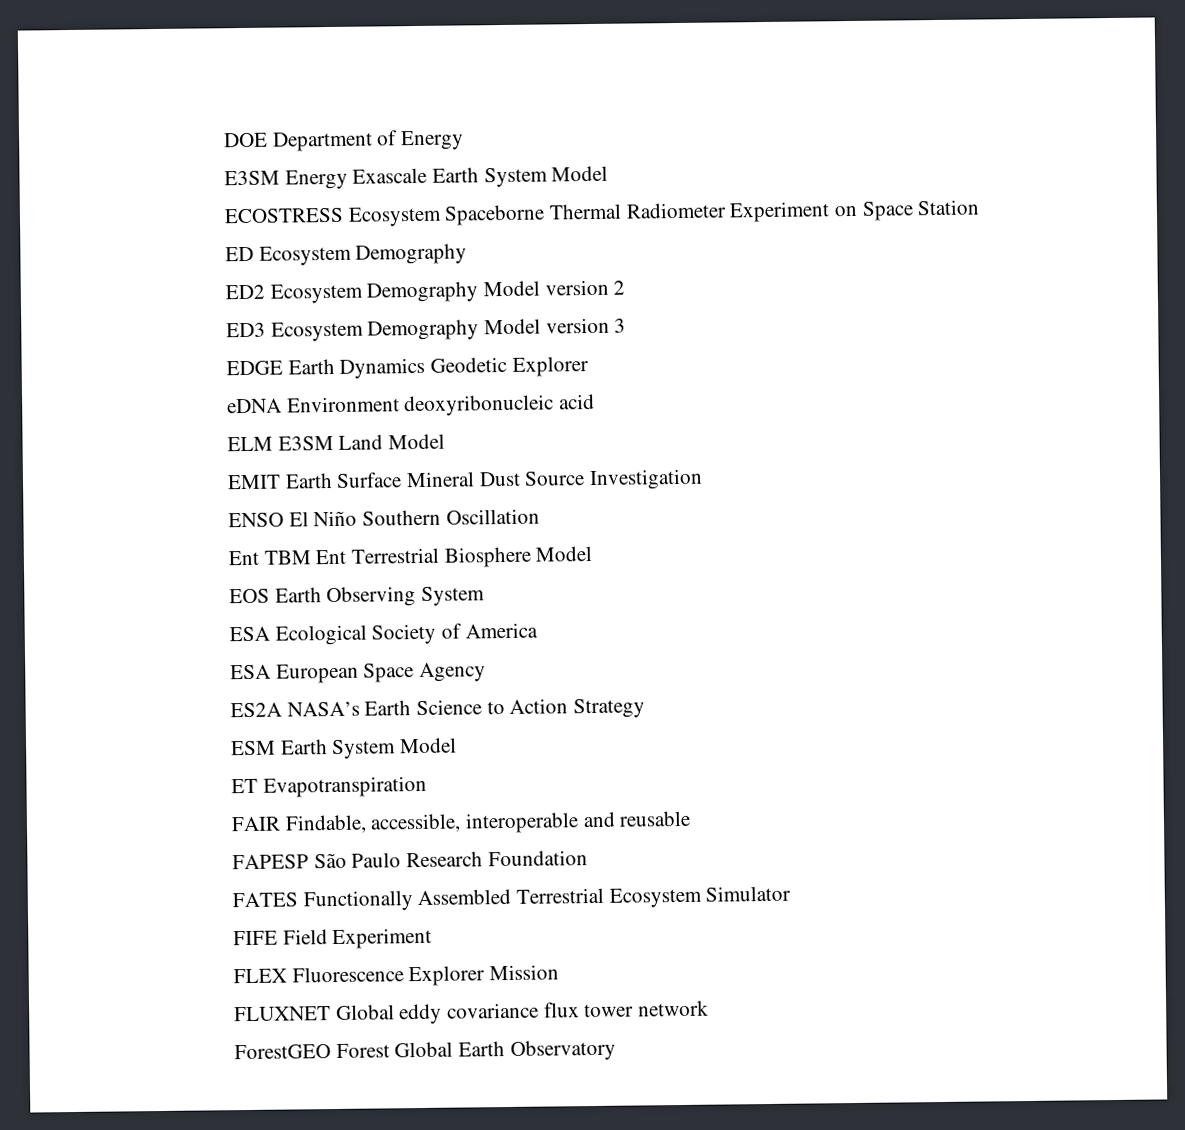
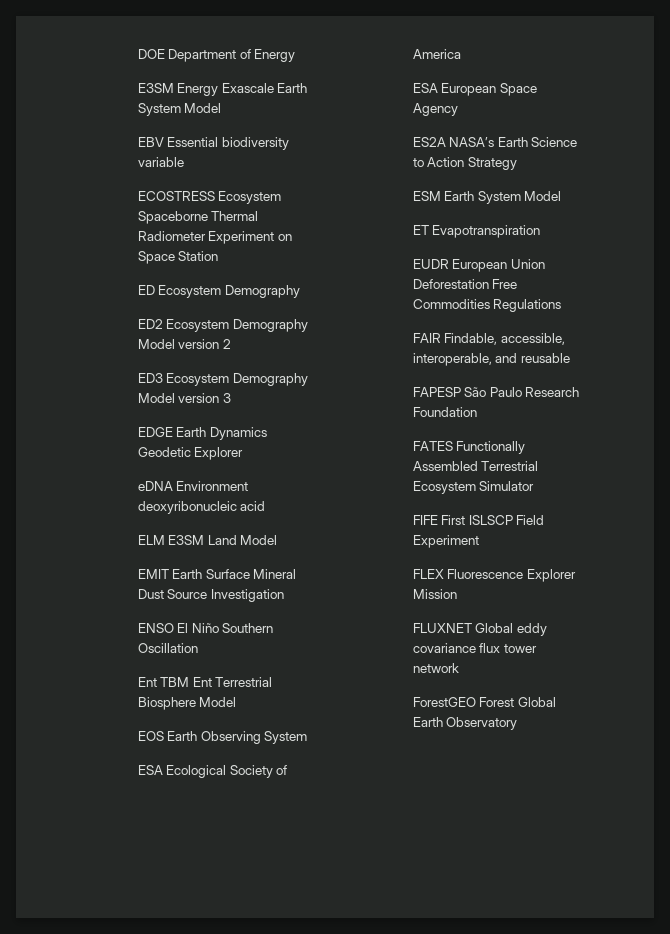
(609, 173) none -> [137,137,289,150] [137,157,184,167] // EBV Essential biodiversity variable
(427, 786) none -> [412,259,545,272] [412,279,518,289] [412,299,562,312] // EUDR European Union Deforestation Free Commodities Regulations
[464,812,579,834] interoperable -> [412,353,492,366] interoperable,
(278, 938) none -> [441,515,513,525] First ISLSCP

